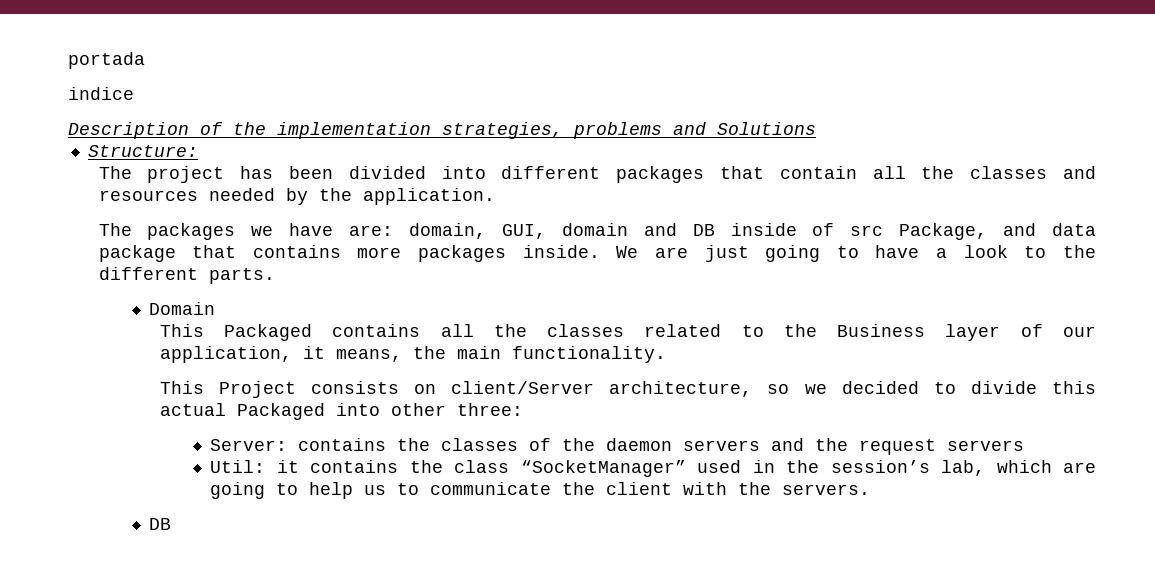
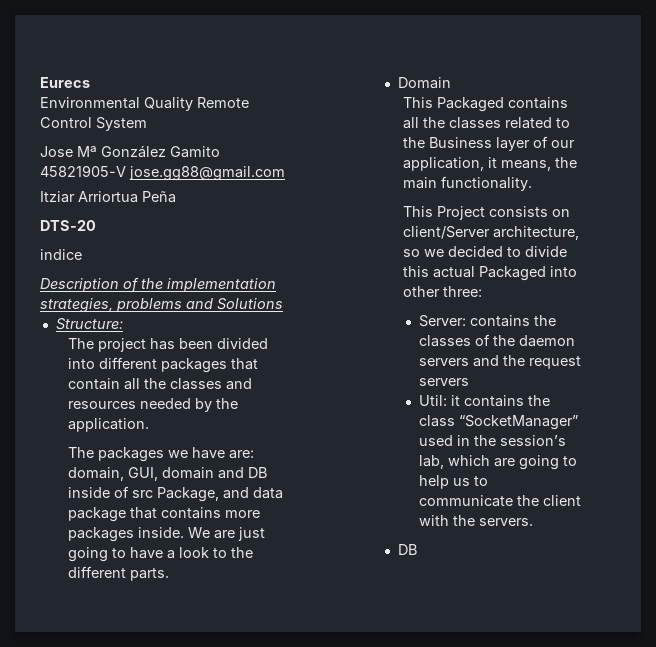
[68,52,145,69] portada -> [40,77,90,88] [40,97,249,111] [40,117,147,131] [40,145,220,158] [40,165,285,181] [40,191,176,203] [40,220,96,231] Eurecs // Environmental Quality Remote Control System // Jose Mª González Gamito 45821905-V jose.gg88@gmail.com // Itziar Arriortua Peña // DTS-20

